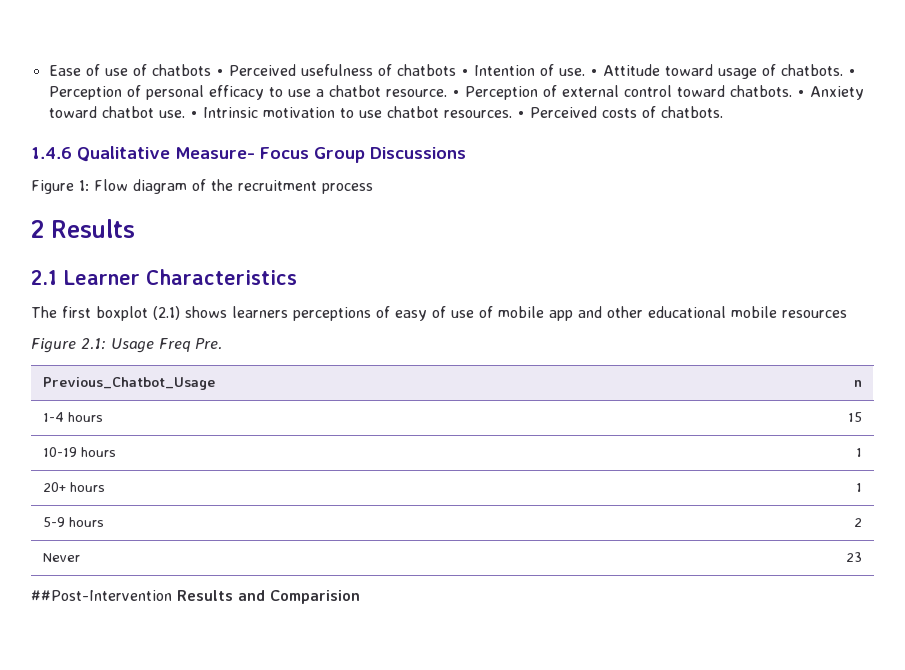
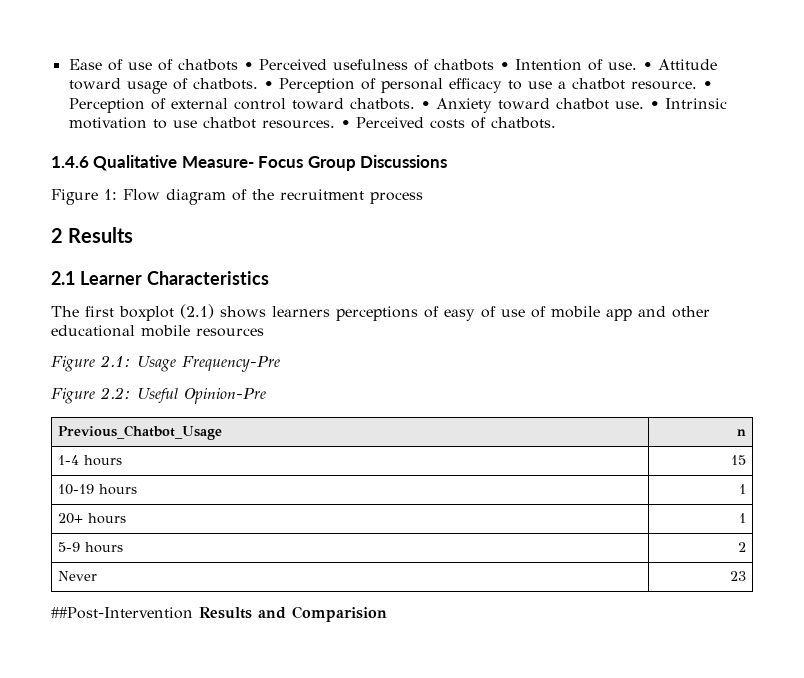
[159,338,222,352] Freq Pre. -> [182,356,280,372] [51,387,266,404] Frequency-Pre // Figure 2.2: Useful Opinion-Pre

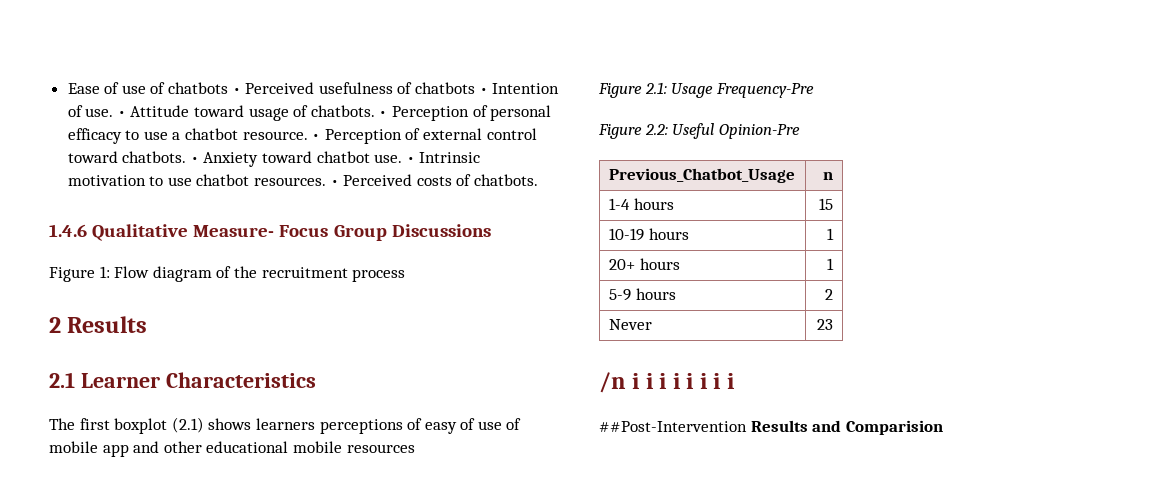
(746, 576) none -> [599,372,735,393] // /n i i i i i i i i

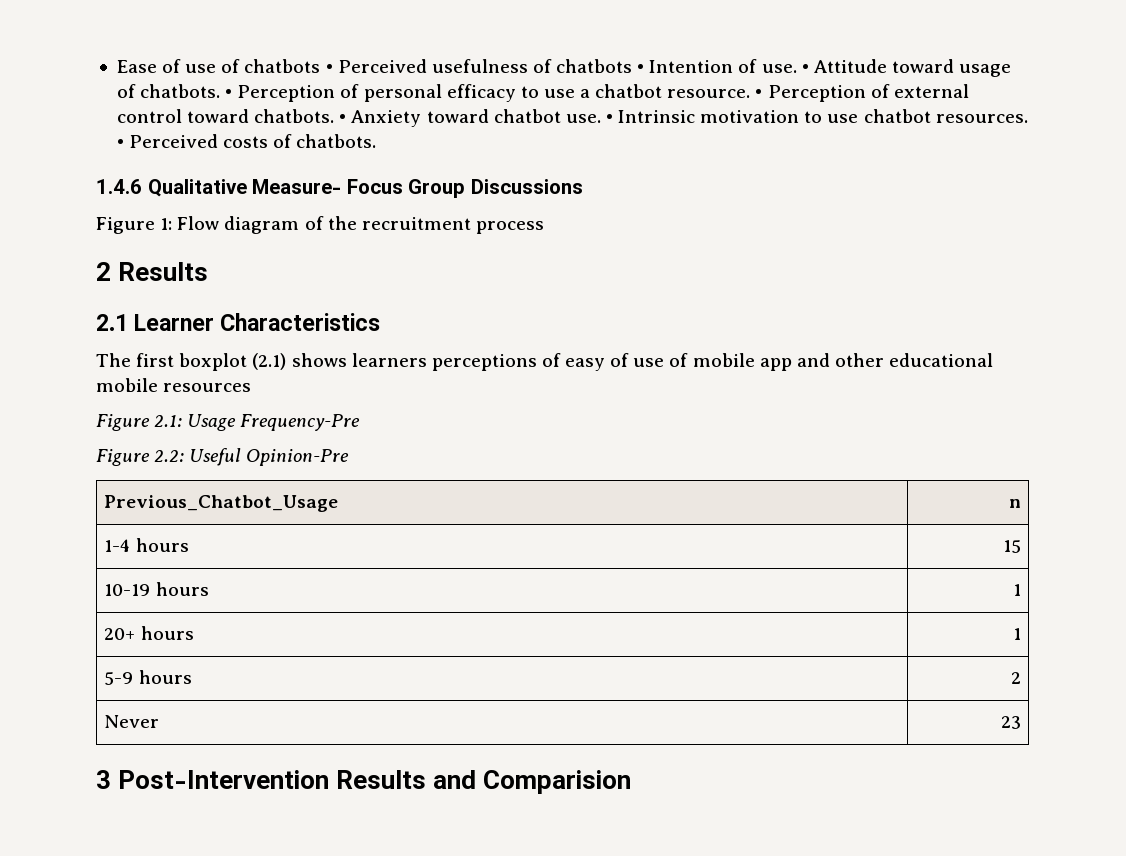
[599,372,735,393] [599,421,747,432] /n i i i i i i i i // ##Post-Intervention -> [96,770,330,789] 3 Post-Intervention

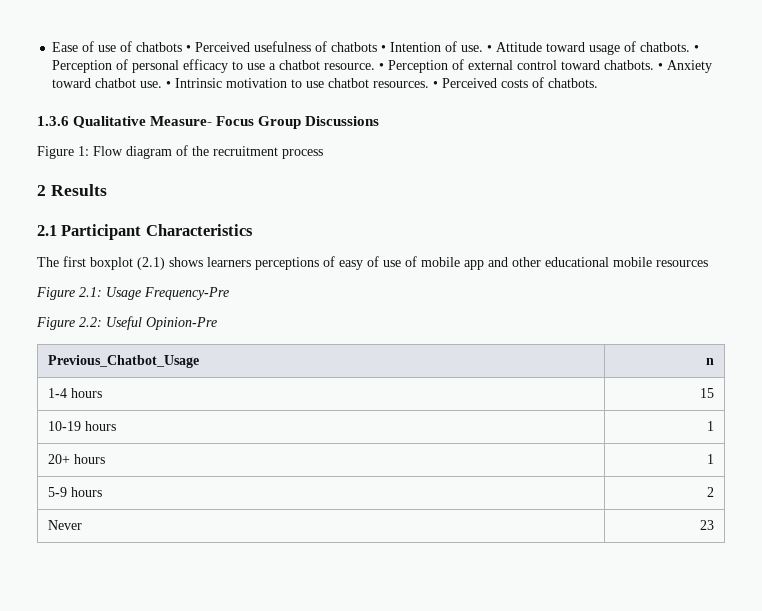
[96,179,142,194] 1.4.6 -> [37,116,69,126] 1.3.6
[134,314,215,331] Learner -> [61,224,142,240] Participant
[96,770,632,794] // 3 Post-Intervention Results and Comparision -> (715, 525) none

